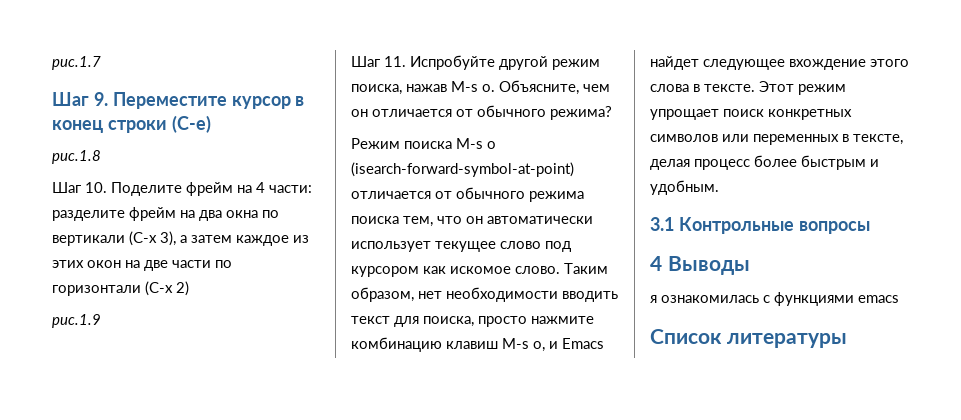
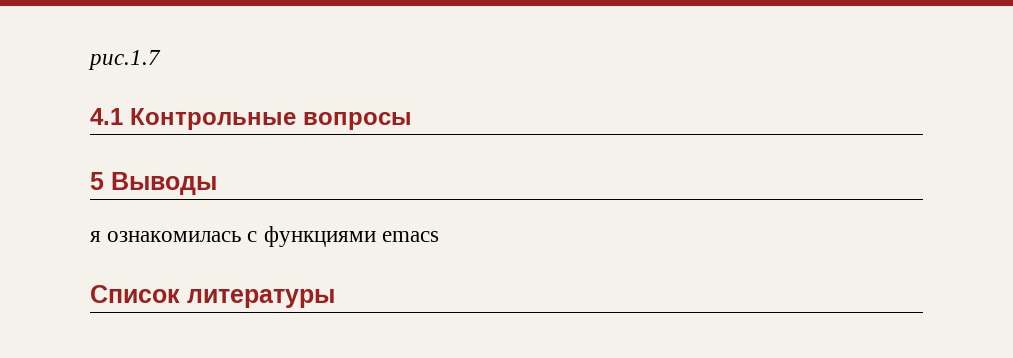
[52,92,305,109] [52,115,211,133] [52,150,101,164] [52,182,312,196] [52,207,279,221] [52,231,309,246] [52,260,232,271] [52,281,189,296] [52,314,101,328] [351,55,600,70] [351,80,610,95] [351,105,612,120] [351,138,496,149] [351,162,574,177] [351,187,584,202] [351,216,593,227] [351,241,571,252] [351,263,608,277] [351,287,618,302] [351,316,594,327] [351,337,604,352] [650,56,909,70] [650,81,846,95] [650,109,852,120] [650,134,903,145] [650,155,879,170] [650,180,719,195] [650,217,674,231] Шаг 9. Переместите курсор в конец строки (C-e) // рис.1.8 // Шаг 10. Поделите фрейм на 4 части: разделите фрейм на два окна по вертикали (C-x 3), а затем каждое из этих окон на две части по горизонтали (C-x 2) // рис.1.9 // Шаг 11. Испробуйте другой режим поиска, нажав M-s o. Объясните, чем он отличается от обычного режима? // Режим поиска M-s o (isearch-forward-symbol-at-point) отличается от обычного режима поиска тем, что он автоматически использует текущее слово под курсором как искомое слово. Таким образом, нет необходимости вводить текст для поиска, просто нажмите комбинацию клавиш M-s o, и Emacs найдет следующее вхождение этого слова в тексте. Этот режим упрощает поиск конкретных символов или переменных в тексте, делая процесс более быстрым и удобным. // 3.1 -> [90,108,123,125] 4.1
[650,256,662,271] 4 -> [90,172,104,190] 5

